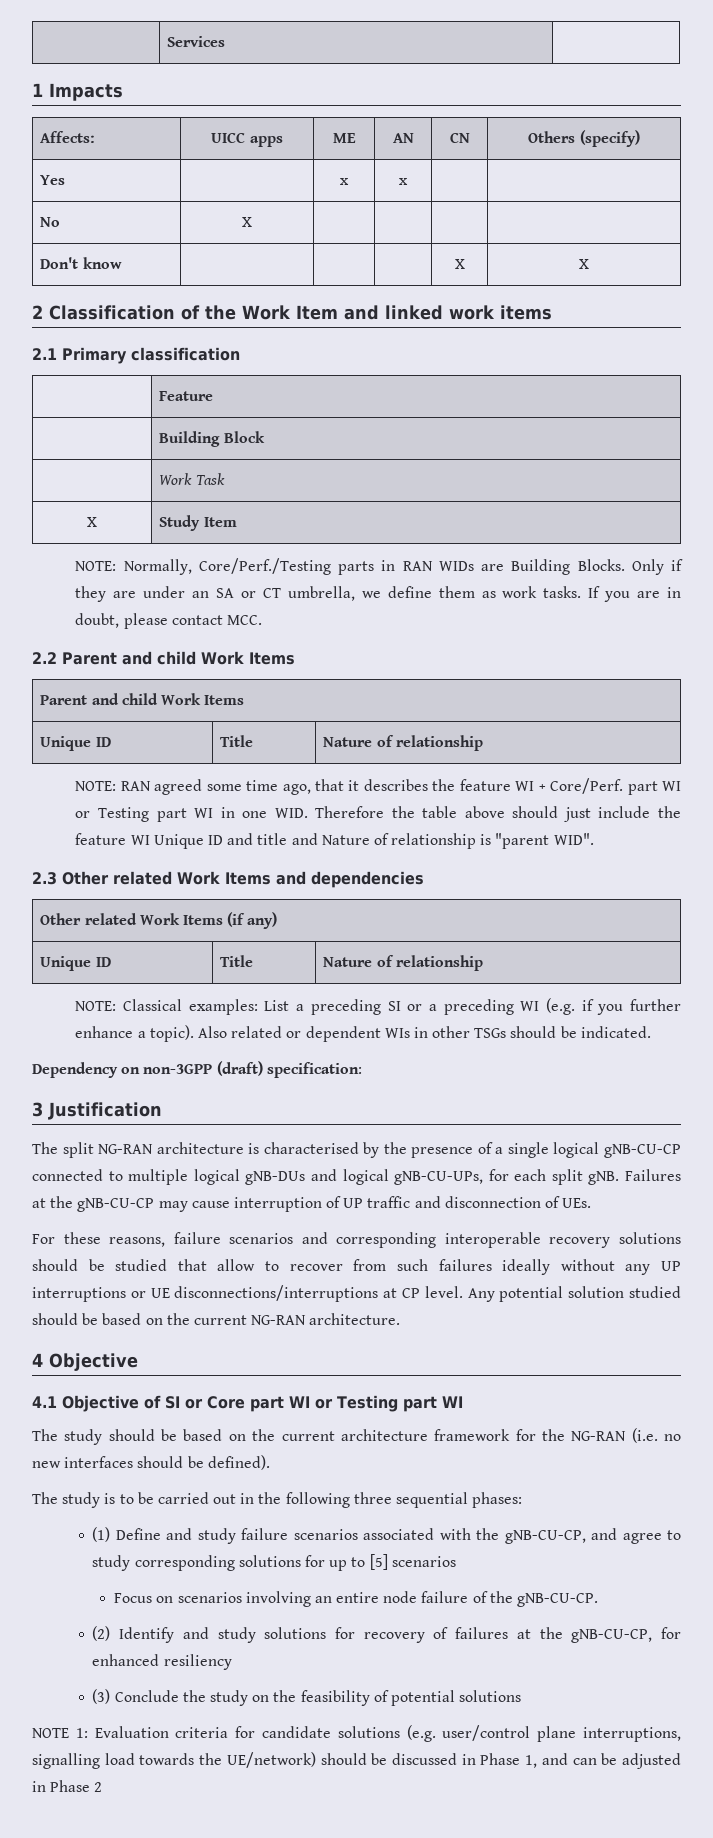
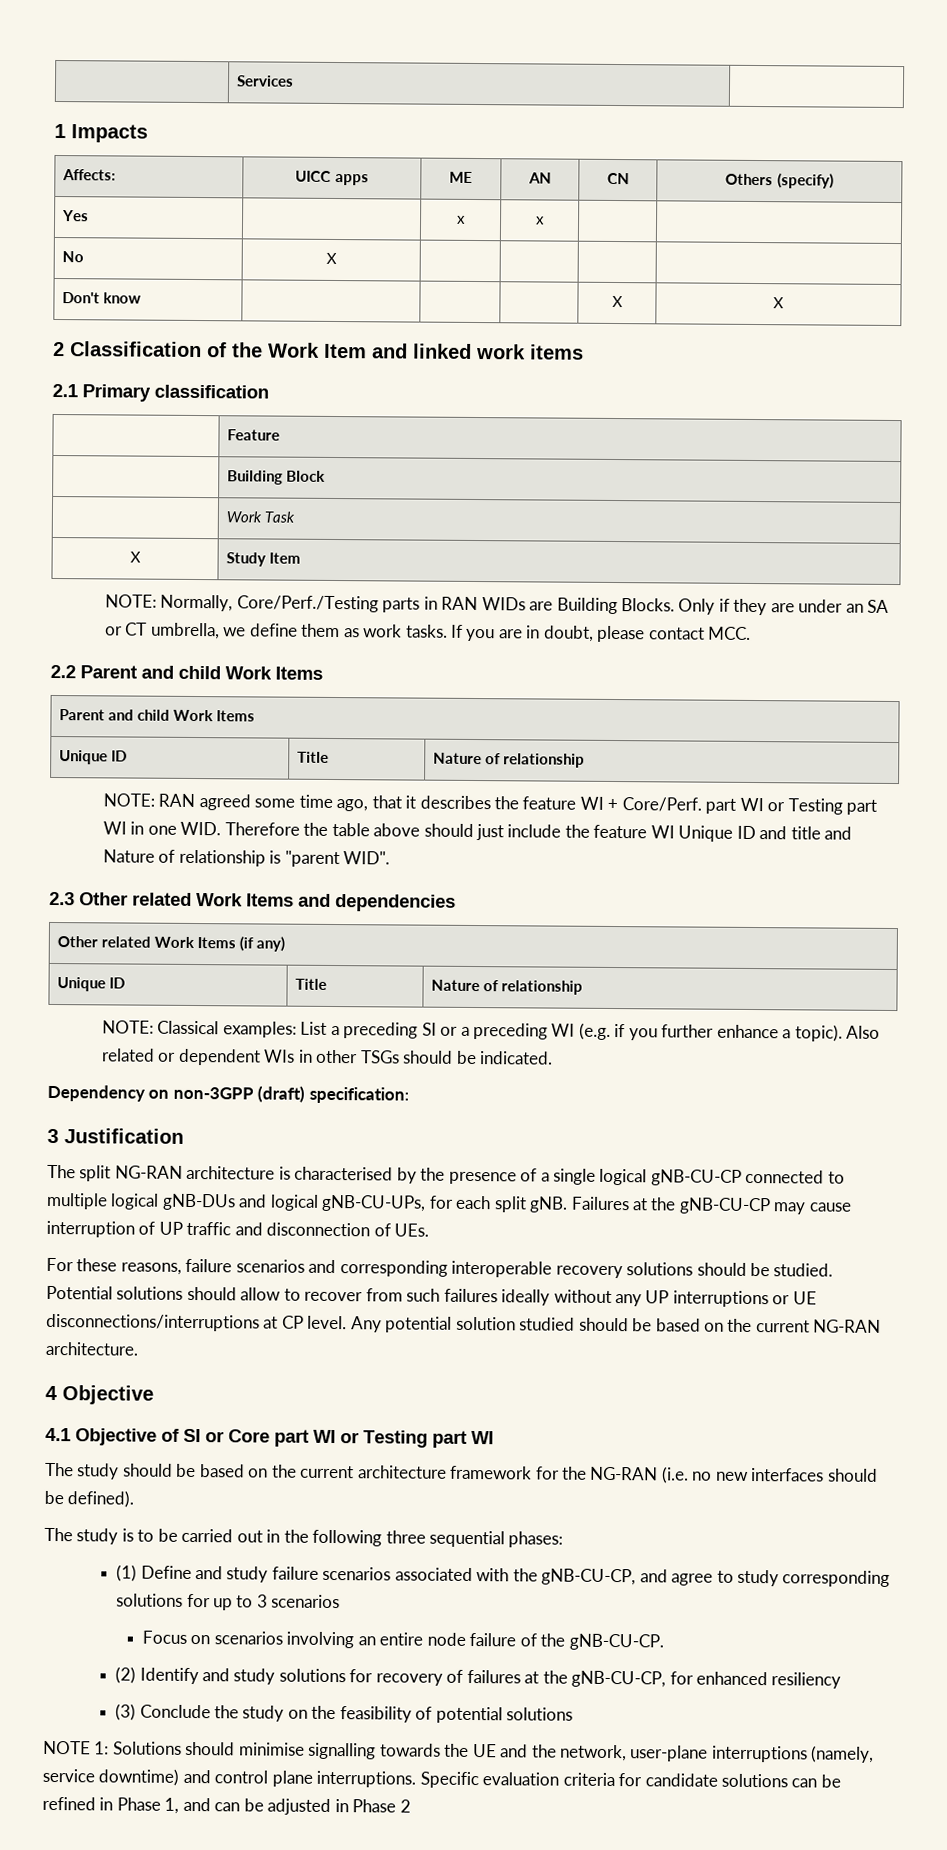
[115,1259,207,1271] studied that -> [773,1263,834,1277] [46,1285,237,1301] studied. Potential solutions should
[369,1554,388,1570] [5] -> [256,1594,268,1608] 3
[94,1725,681,1742] [32,1752,458,1769] Evaluation criteria for candidate solutions (e.g. user/control plane interruptions, signalling load towards the UE/network) should be discussed -> [112,1741,875,1763] [42,1768,841,1789] [42,1796,96,1811] Solutions should minimise signalling towards the UE and the network, user-plane interruptions (namely, service downtime) and control plane interruptions. Specific evaluation criteria for candidate solutions can be refined

